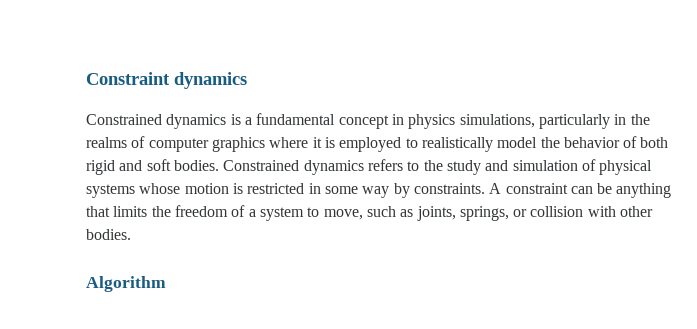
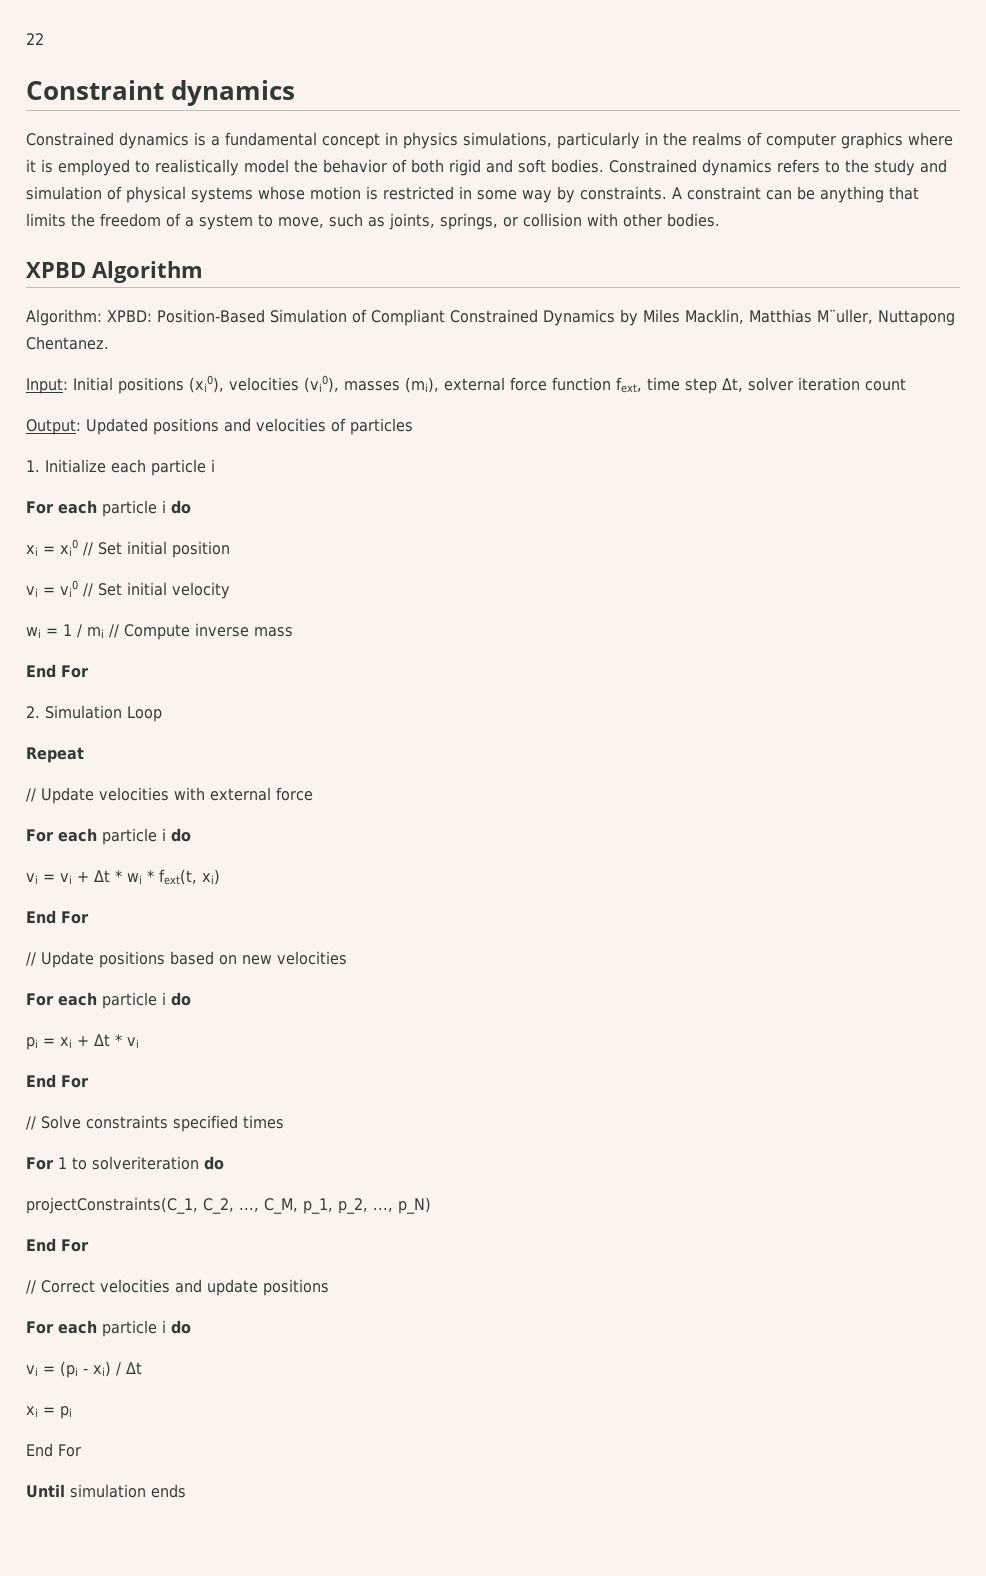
(86, 78) none -> [26,33,44,45] 22 //
(131, 234) none -> [26,262,86,278] XPBD
(166, 284) none -> [26,309,955,326] [26,336,109,350] [26,375,906,394] [26,418,413,435] [26,459,215,476] [26,500,191,517] [26,539,230,558] [26,580,230,599] [26,623,293,640] [26,664,89,678] [26,705,162,722] [26,747,84,763] [26,787,313,804] [26,828,191,845] [26,869,220,885] [26,910,89,924] [26,951,347,968] [26,992,191,1009] [26,1034,139,1050] [26,1074,89,1088] [26,1115,284,1132] [26,1156,224,1170] [26,1197,431,1214] [26,1238,89,1252] [26,1279,329,1296] [26,1320,191,1337] [26,1361,142,1378] [26,1406,72,1419] [26,1443,81,1457] [26,1484,186,1498] // Algorithm: XPBD: Position-Based Simulation of Compliant Constrained Dynamics by Miles Macklin, Matthias M¨uller, Nuttapong Chentanez. // Input: Initial positions (xi0), velocities (vi0), masses (mi), external force function fext, time step Δt, solver iteration count // Output: Updated positions and velocities of particles // 1. Initialize each particle i // For each particle i do // xi = xi0 // Set initial position // vi = vi0 // Set initial velocity // wi = 1 / mi // Compute inverse mass // End For // 2. Simulation Loop // Repeat // // Update velocities with external force // For each particle i do // vi = vi + Δt * wi * fext(t, xi) // End For // // Update positions based on new velocities // For each particle i do // pi = xi + Δt * vi // End For // // Solve constraints specified times // For 1 to solveriteration do // projectConstraints(C_1, C_2, ..., C_M, p_1, p_2, ..., p_N) // End For // // Correct velocities and update positions // For each particle i do // vi = (pi - xi) / Δt // xi = pi // End For // Until simulation ends

